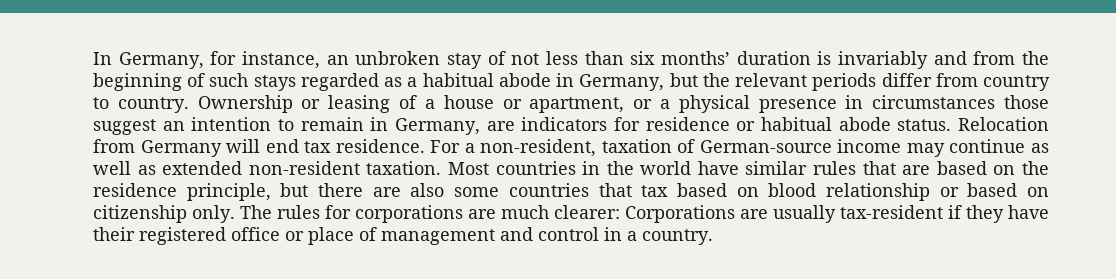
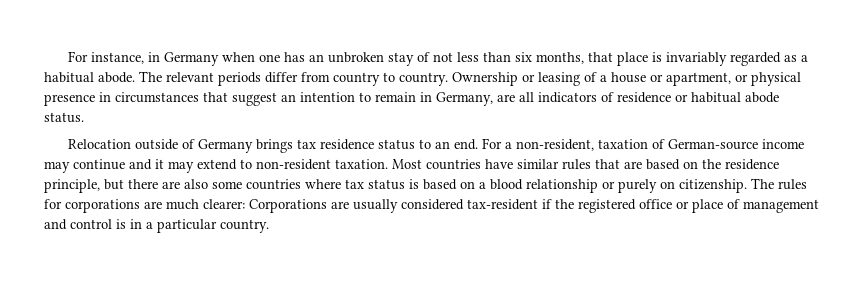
[93,51,320,69] In Germany, for instance, -> [68,51,306,66] For instance, in Germany when one has
[661,51,1049,69] [93,73,730,91] months’ duration is invariably and from the beginning of such stays regarded as a habitual abode in Germany, but the -> [536,52,809,66] [44,71,162,83] months, that place is invariably regarded as a habitual abode. The
[659,99,670,109] a -> (748, 78) none
[1004,95,1049,109] those -> [203,92,228,102] that
[521,117,640,131] indicators for -> [519,92,614,103] all indicators of
[957,117,1049,131] [93,139,425,157] Relocation from Germany will end tax residence. -> [68,139,479,153] // Relocation outside of Germany brings tax residence status to an end.
[1031,143,1049,153] [93,161,243,175] as well as extended -> [129,159,252,173] and it may extend to
[582,161,692,175] in the world -> (481, 164) none
[598,183,759,197] that tax based on -> [305,179,486,190] where tax status is based on a
[967,183,1049,197] [93,205,235,223] based on citizenship only. -> [618,179,747,193] purely on citizenship.
(836, 214) none -> [401,199,464,210] considered
[966,205,1049,223] [93,227,135,241] they have their -> [555,199,574,209] the
(599, 234) none -> [116,219,126,229] is
(637, 236) none -> [157,219,217,233] particular

